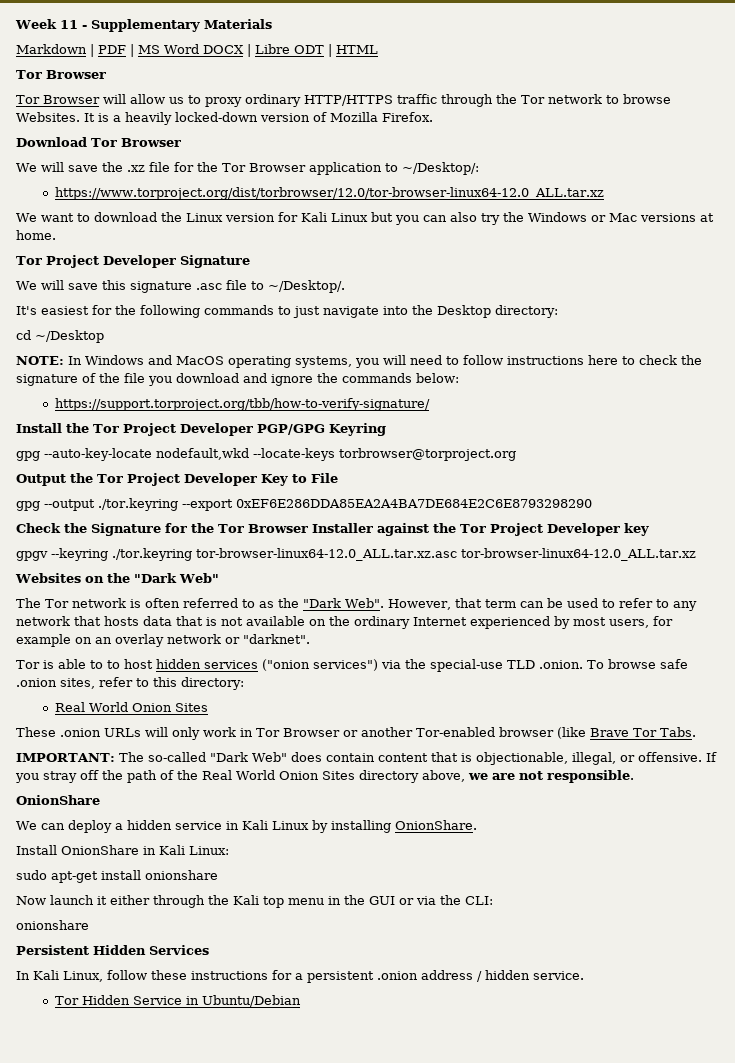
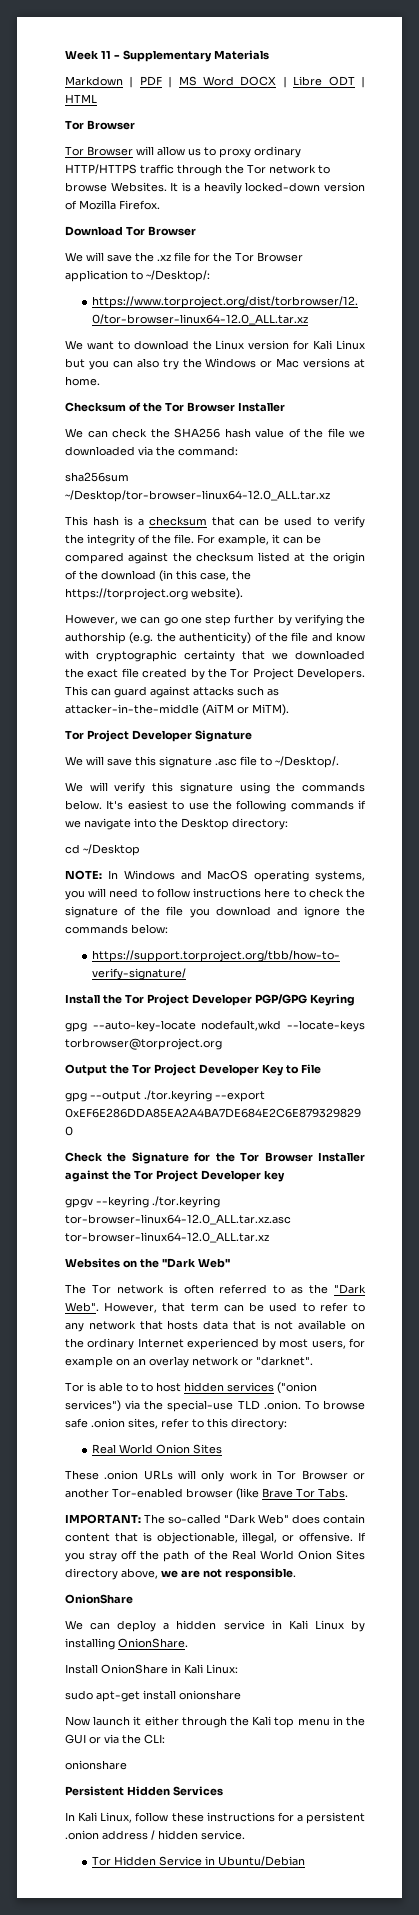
(56, 235) none -> [65,402,285,412] [65,428,365,438] [65,446,238,456] [65,472,129,482] [65,490,330,502] [65,516,365,528] [65,534,321,546] [65,552,365,564] [65,570,251,582] [65,588,243,600] [65,614,366,626] [65,632,365,644] [65,650,365,662] [65,668,365,680] [65,686,279,698] [65,704,289,716] // Checksum of the Tor Browser Installer // We can check the SHA256 hash value of the file we downloaded via the command: // sha256sum ~/Desktop/tor-browser-linux64-12.0_ALL.tar.xz // This hash is a checksum that can be used to verify the integrity of the file. For example, it can be compared against the checksum listed at the origin of the download (in this case, the https://torproject.org website). // However, we can go one step further by verifying the authorship (e.g. the authenticity) of the file and know with cryptographic certainty that we downloaded the exact file created by the Tor Project Developers. This can guard against attacks such as attacker-in-the-middle (AiTM or MiTM).
[16,305,112,315] It's easiest for -> [65,782,365,794] [65,800,209,810] We will verify this signature using the commands below. It's easiest to use
[278,306,320,318] to just -> [358,800,366,809] [65,820,81,828] if we

